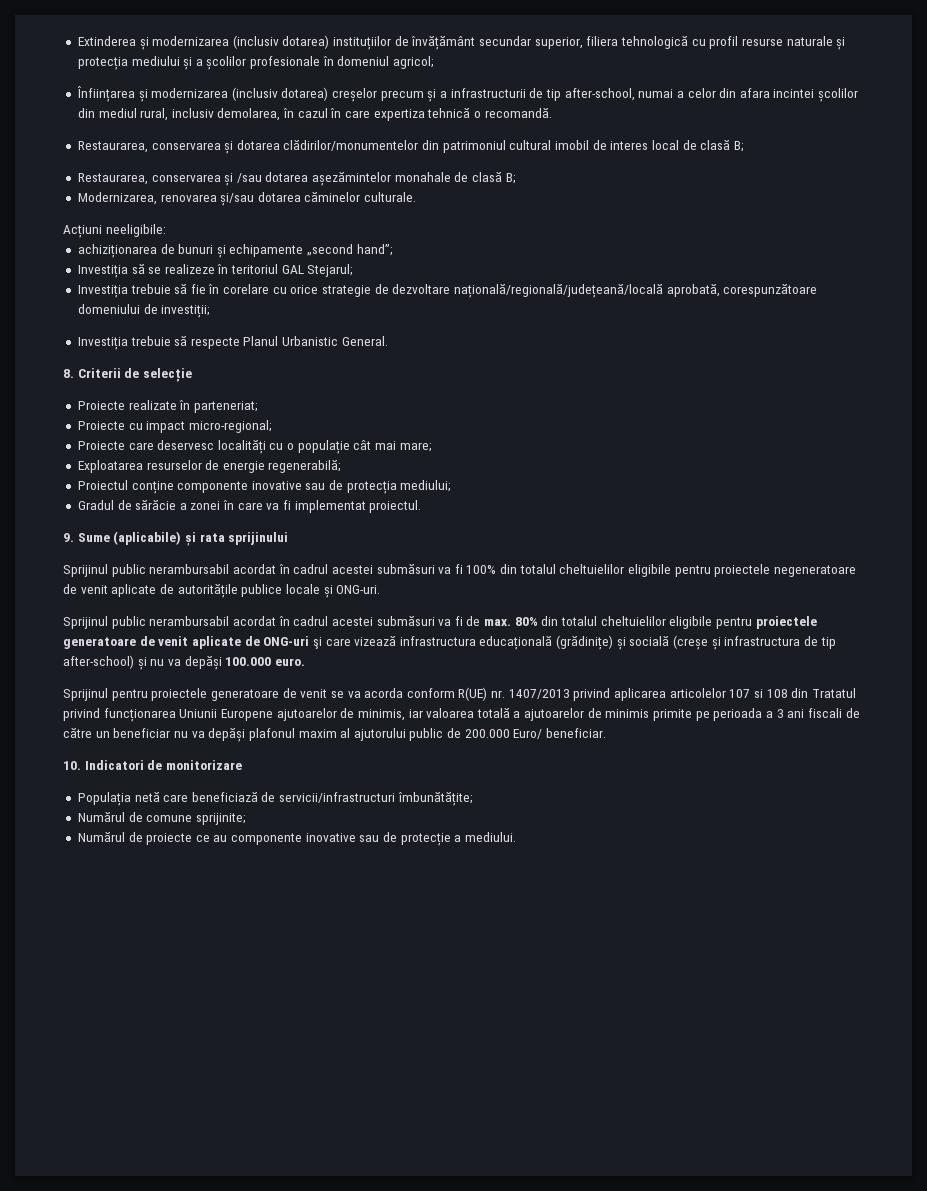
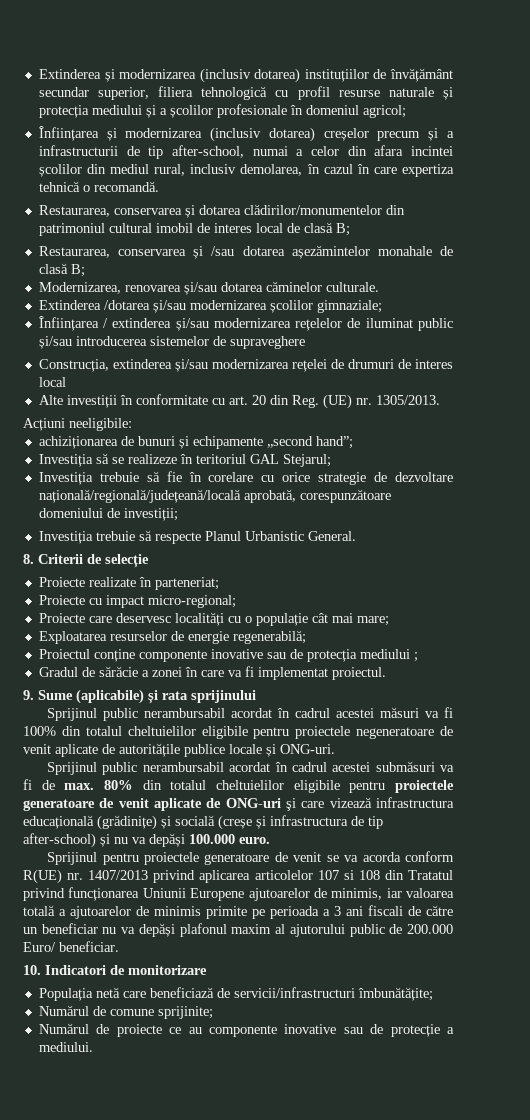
(417, 197) none -> [38,300,382,313] [38,316,454,331] [38,336,305,349] [38,359,454,372] [38,377,66,387] [38,394,440,409] // Extinderea /dotarea și/sau modernizarea școlilor gimnaziale; // Înființarea / extinderea și/sau modernizarea rețelelor de iluminat public și/sau introducerea sistemelor de supraveghere // Construcția, extinderea și/sau modernizarea rețelei de drumuri de interes local // Alte investiții în conformitate cu art. 20 din Reg. (UE) nr. 1305/2013.
[400,480,452,492] mediului; -> [359,649,418,662] mediului ;
[376,564,435,574] submăsuri -> [380,707,420,718] măsuri

